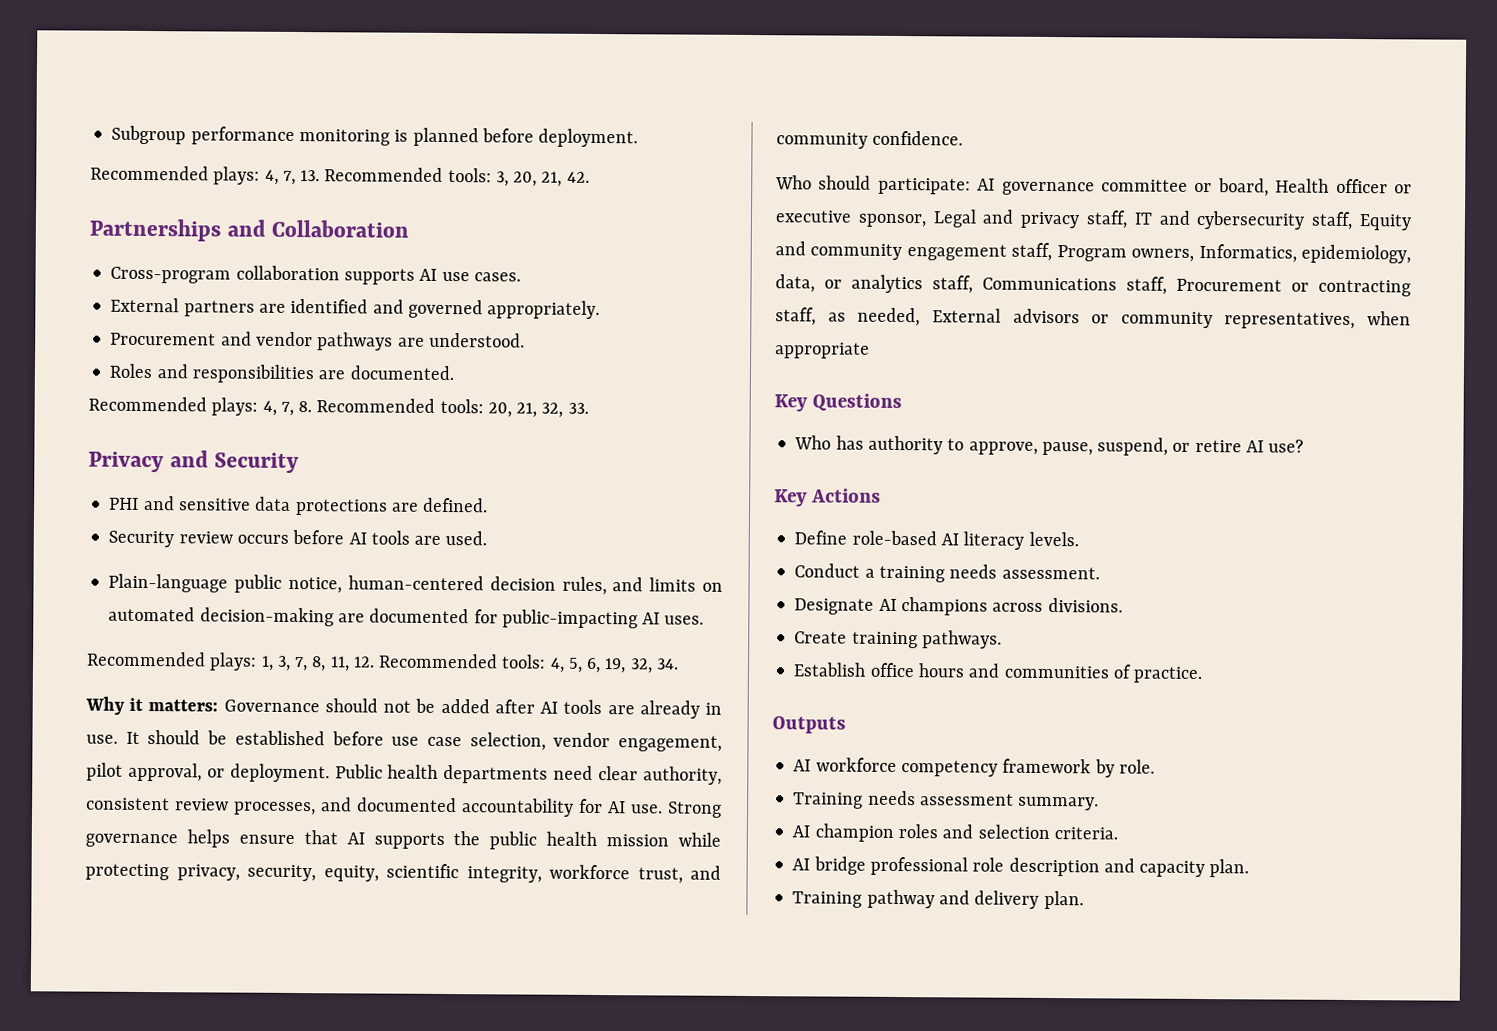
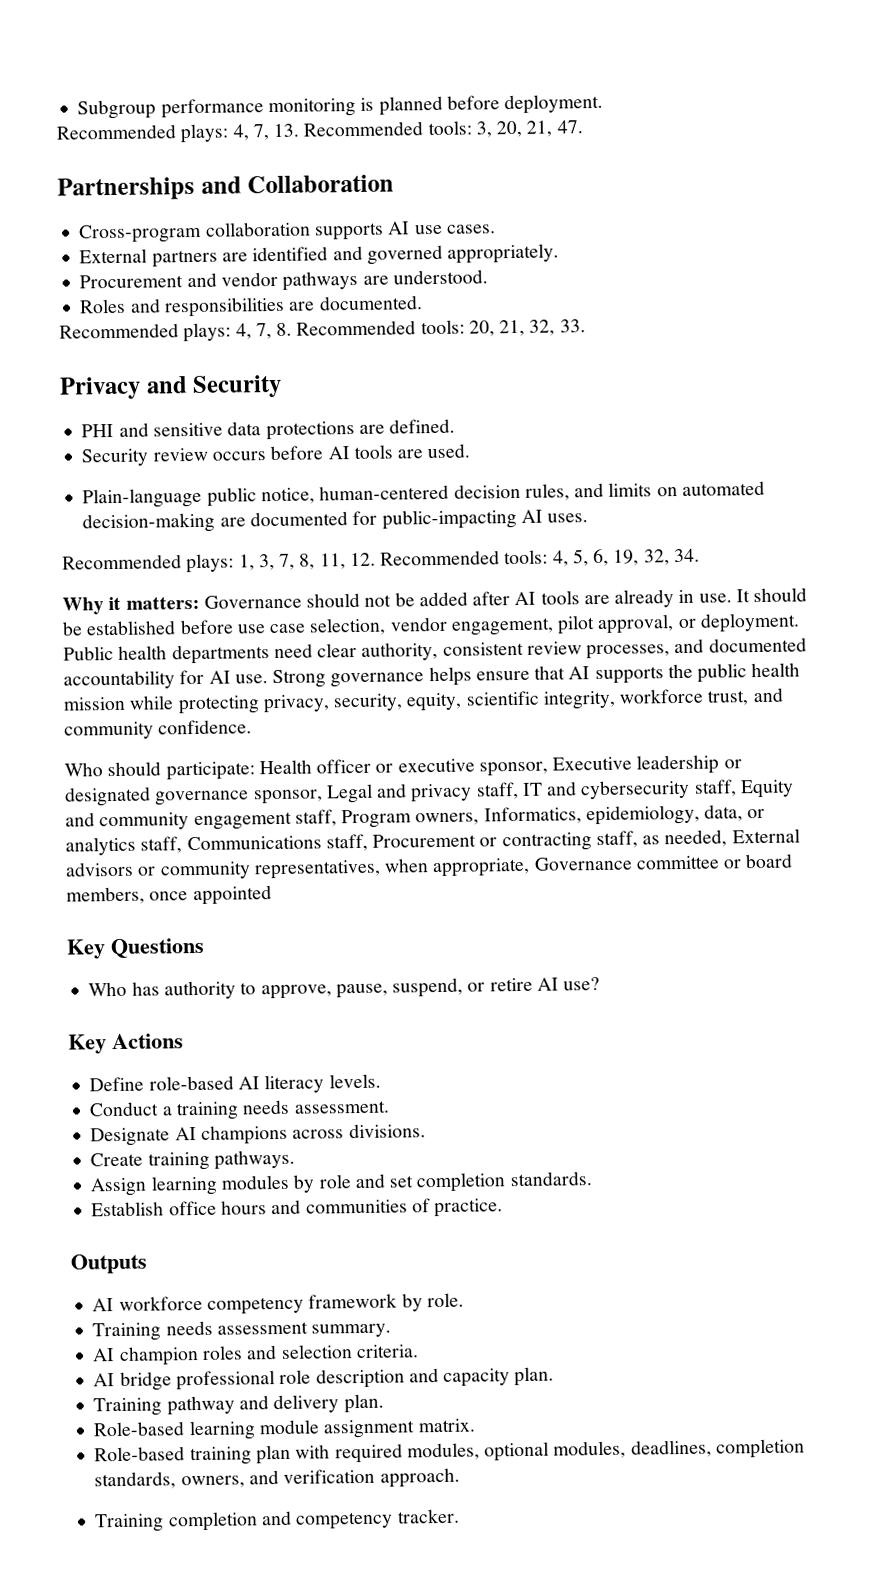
[566,171,590,183] 42. -> [556,120,583,134] 47.
[977,178,1269,197] AI governance committee or board, -> (255, 771) none
(927, 220) none -> [552,754,742,775] [64,786,323,807] Executive leadership or designated governance sponsor,
[775,342,870,359] appropriate -> [432,853,794,878] [66,885,272,906] appropriate, Governance committee or board members, once appointed
(1002, 639) none -> [90,1171,592,1197] // Assign learning modules by role and set completion standards.
(1084, 900) none -> [93,1418,475,1441] [94,1438,805,1466] [94,1467,460,1490] [94,1508,460,1533] // Role-based learning module assignment matrix. // Role-based training plan with required modules, optional modules, deadlines, completion standards, owners, and verification approach. // Training completion and competency tracker.

